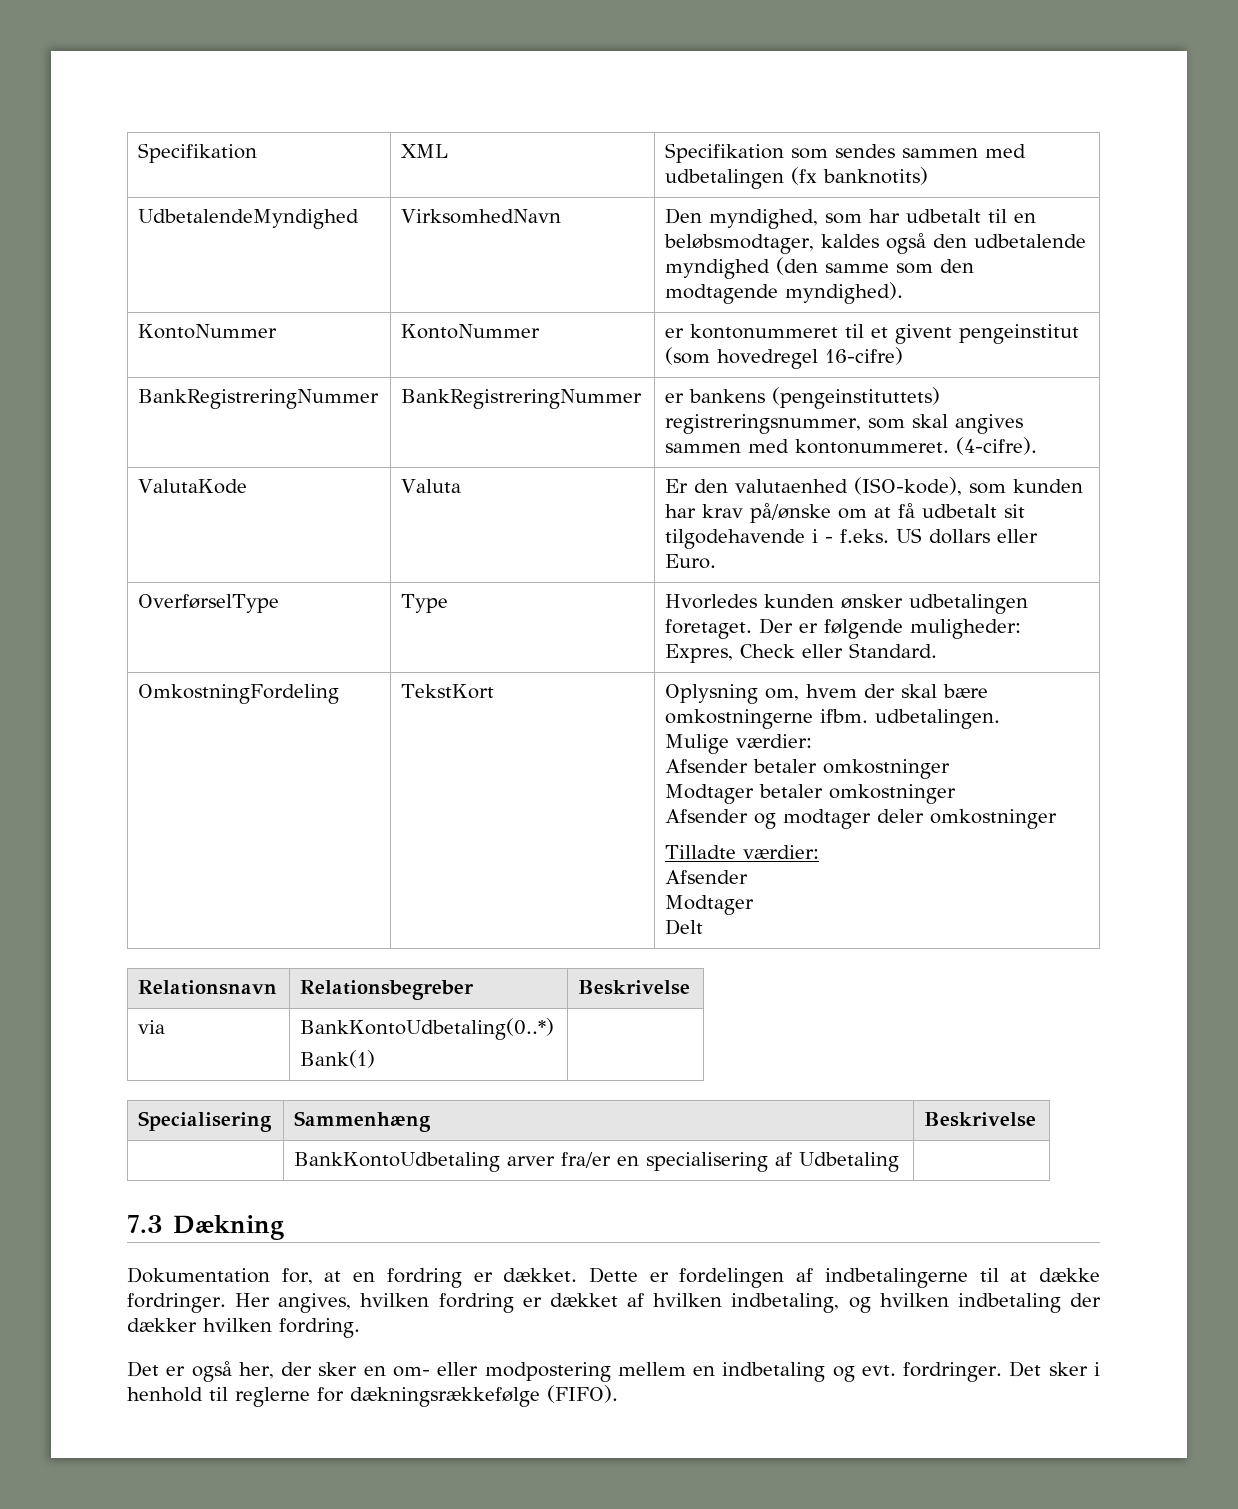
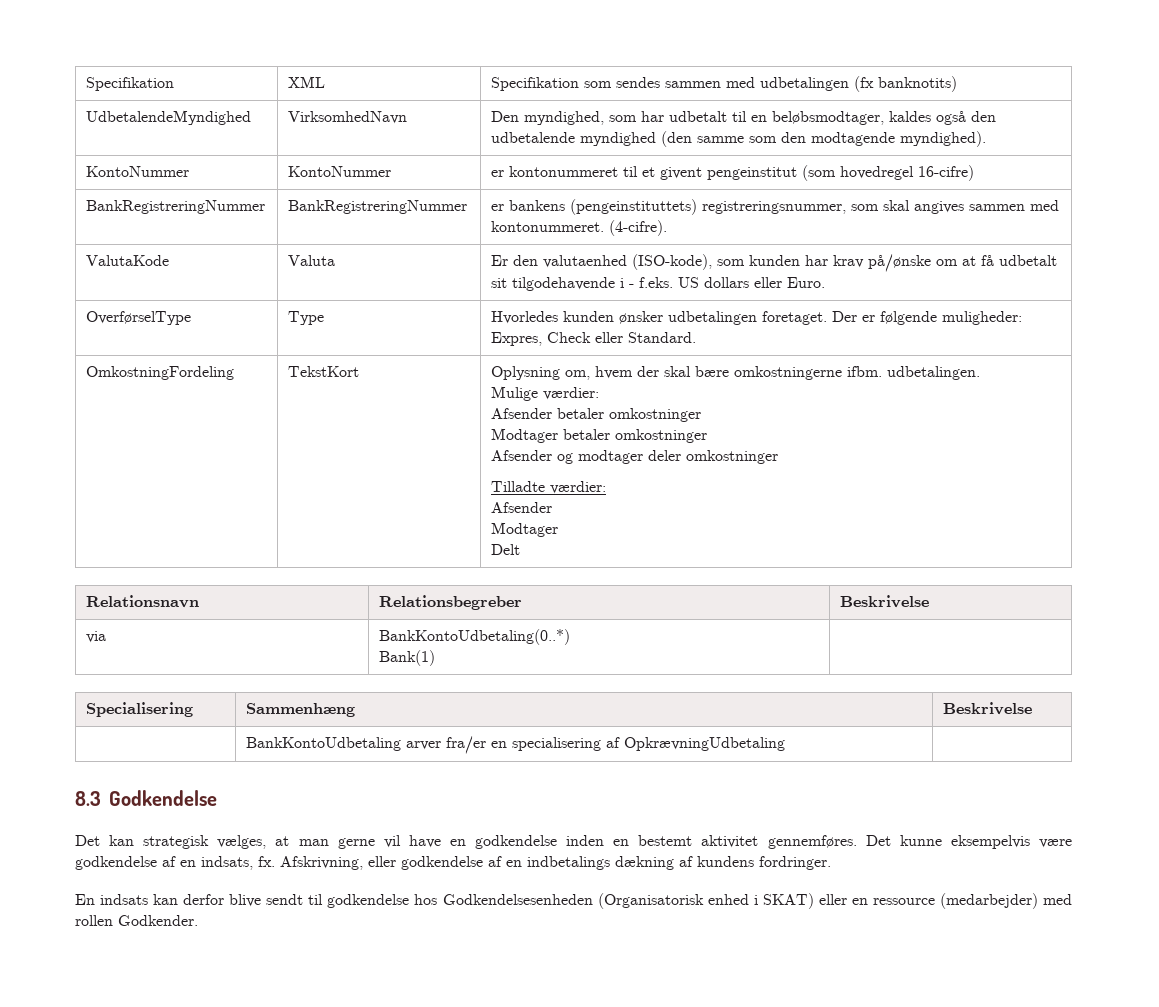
[799,1152,900,1172] [127,1215,285,1240] [127,1267,1101,1288] [127,1293,1102,1313] [127,1318,360,1338] [127,1361,1101,1382] [127,1385,618,1407] Udbetaling | // 7.3 Dækning // Dokumentation for, at en fordring er dækket. Dette er fordelingen af indbetalingerne til at dække fordringer. Her angives, hvilken fordring er dækket af hvilken indbetaling, og hvilken indbetaling der dækker hvilken fordring. // Det er også her, der sker en om- eller modpostering mellem en indbetaling og evt. fordringer. Det sker i henhold til reglerne for dækningsrækkefølge (FIFO). -> [624,737,786,751] [75,790,217,806] [75,835,1072,849] [75,856,831,870] [75,893,1072,909] [75,915,198,926] OpkrævningUdbetaling | // 8.3 Godkendelse // Det kan strategisk vælges, at man gerne vil have en godkendelse inden en bestemt aktivitet gennemføres. Det kunne eksempelvis være godkendelse af en indsats, fx. Afskrivning, eller godkendelse af en indbetalings dækning af kundens fordringer. // En indsats kan derfor blive sendt til godkendelse hos Godkendelsesenheden (Organisatorisk enhed i SKAT) eller en ressource (medarbejder) med rollen Godkender.

